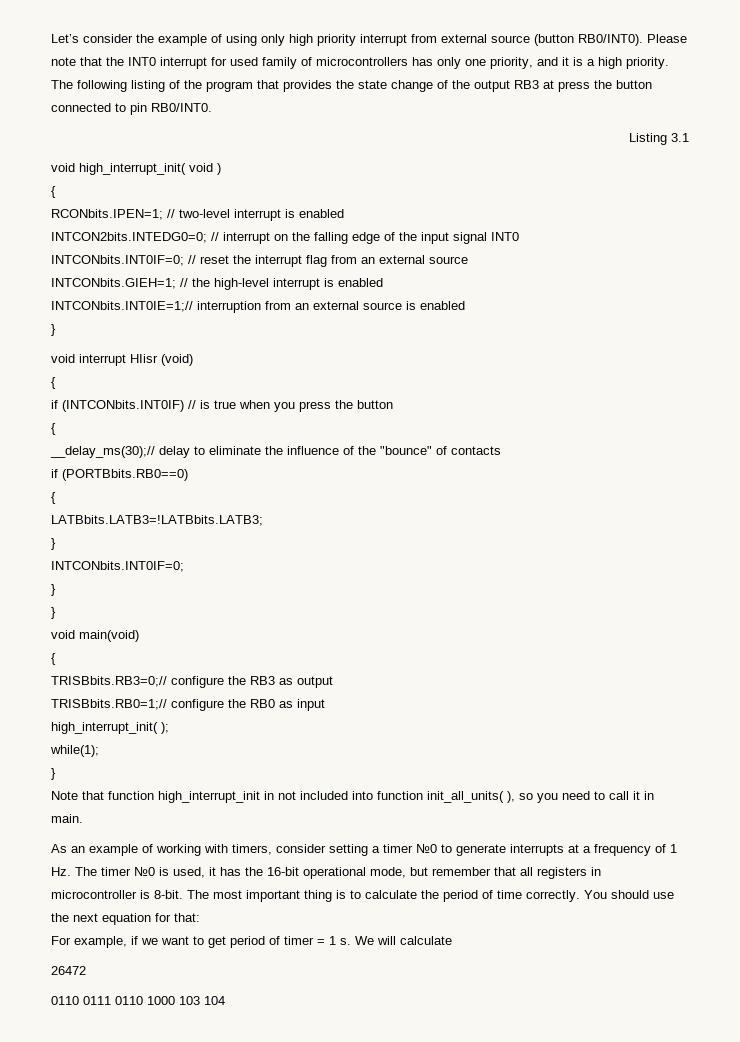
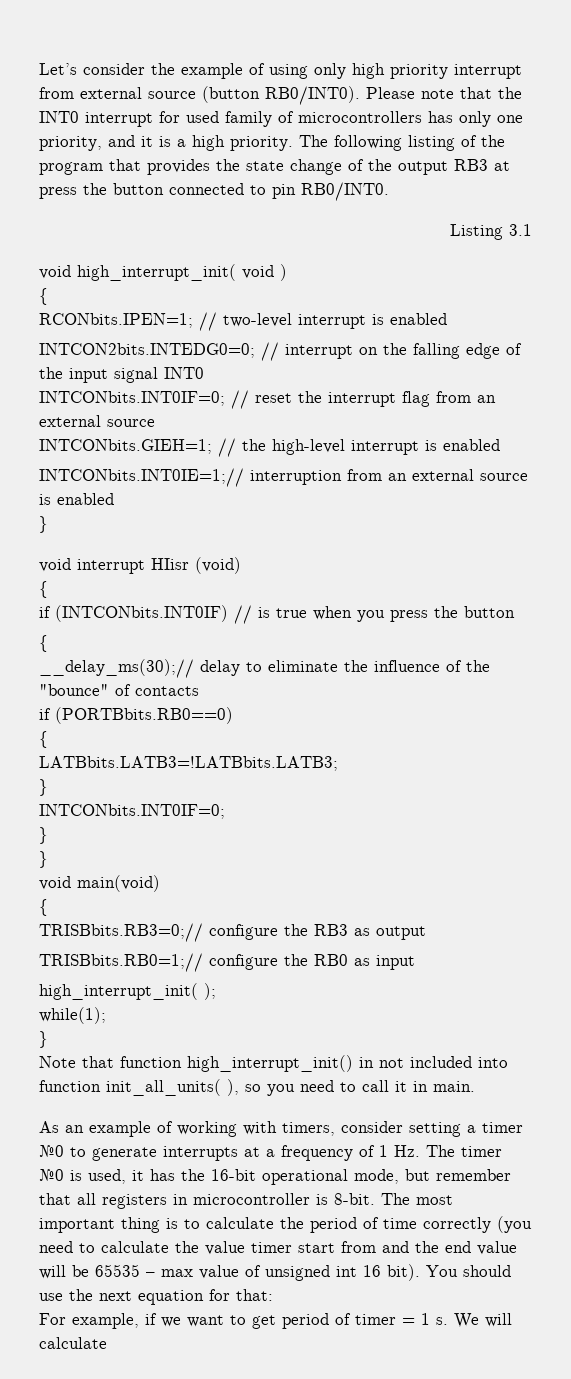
[158,791,260,803] high_interrupt_init -> [187,1055,353,1072] high_interrupt_init()
[526,890,580,902] correctly. -> [423,1216,532,1233] [39,1241,517,1255] [39,1264,420,1281] correctly (you need to calculate the value timer start from and the end value will be 65535 – max value of unsigned int 16 bit).
[51,966,86,975] [51,996,225,1005] // 26472 // 0110 0111 0110 1000 103 104 -> (107, 1343) none

